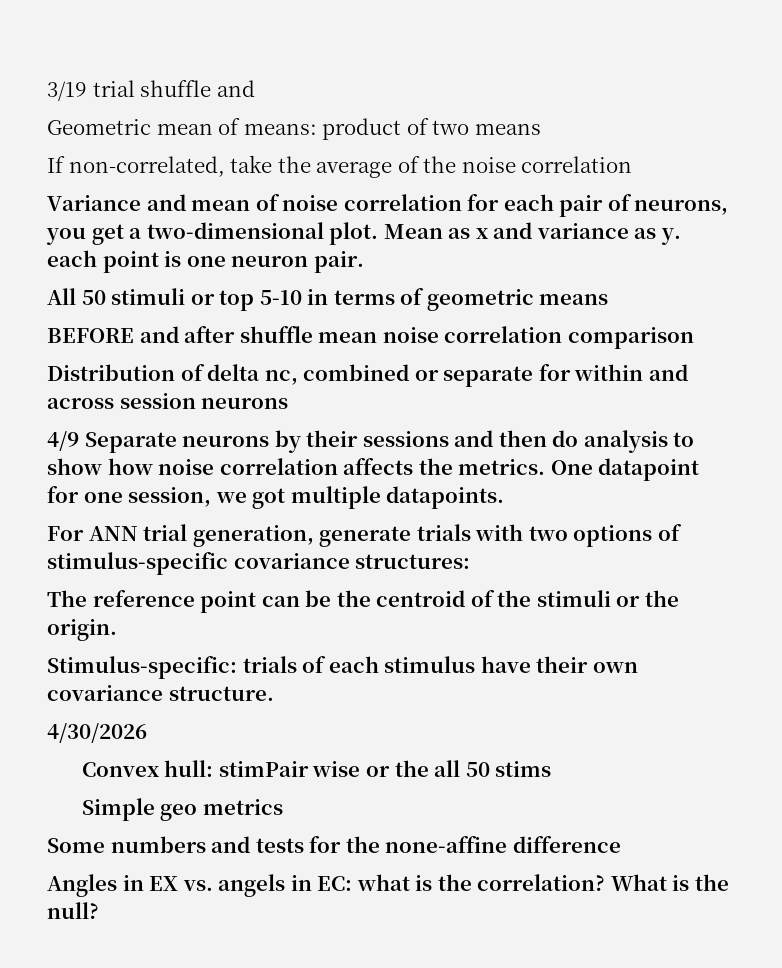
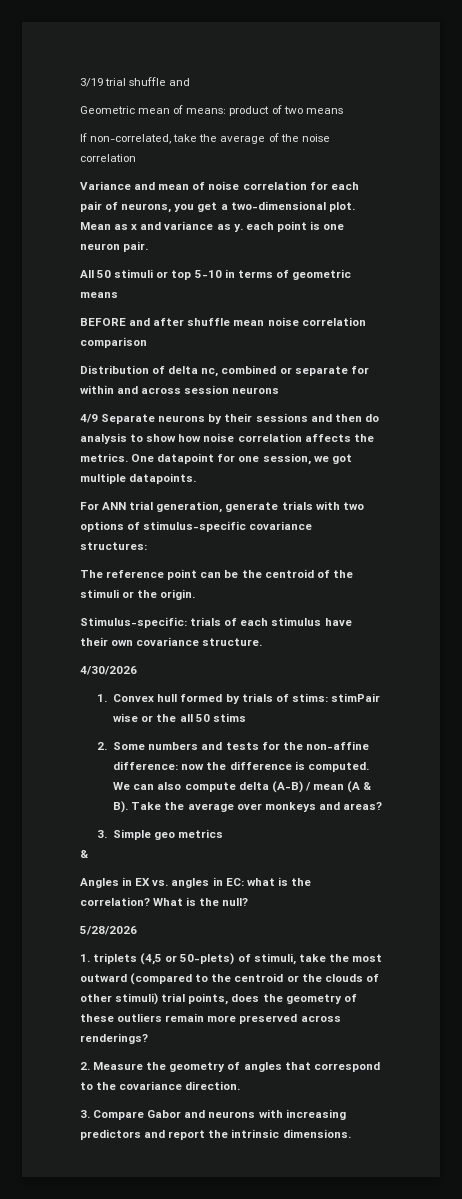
[81,760,214,777] Convex hull: -> [96,693,328,704] 1. Convex hull formed by trials of stims:
[81,798,283,821] Simple geo metrics // -> [96,742,107,750] 2.
[385,836,621,853] none-affine difference -> [305,741,369,750] [113,761,369,772] [113,781,372,793] [113,801,382,813] [96,829,224,840] [80,850,88,858] non-affine difference: now the difference is computed. We can also compute delta (A-B) / mean (A & B). Take the average over monkeys and areas? // 3. Simple geo metrics // &
[218,874,286,897] angels -> [171,878,210,888] angles
(99, 910) none -> [80,926,137,935] [80,953,382,965] [80,973,379,985] [80,993,357,1005] [80,1013,341,1024] [80,1033,148,1044] [80,1062,380,1072] [80,1081,241,1090] [80,1109,346,1120] [80,1129,351,1140] // 5/28/2026 // 1. triplets (4,5 or 50-plets) of stimuli, take the most outward (compared to the centroid or the clouds of other stimuli) trial points, does the geometry of these outliers remain more preserved across renderings? // 2. Measure the geometry of angles that correspond to the covariance direction. // 3. Compare Gabor and neurons with increasing predictors and report the intrinsic dimensions.

